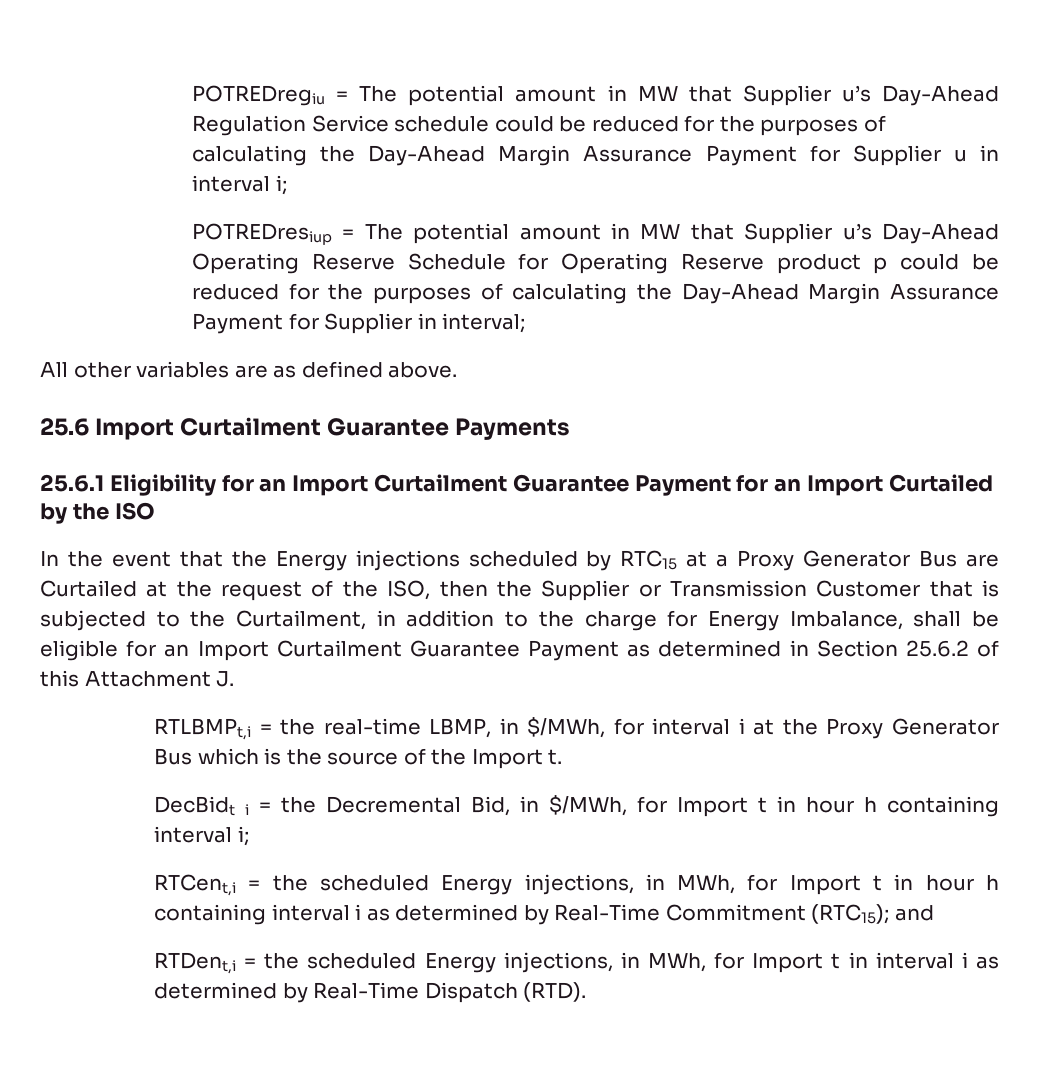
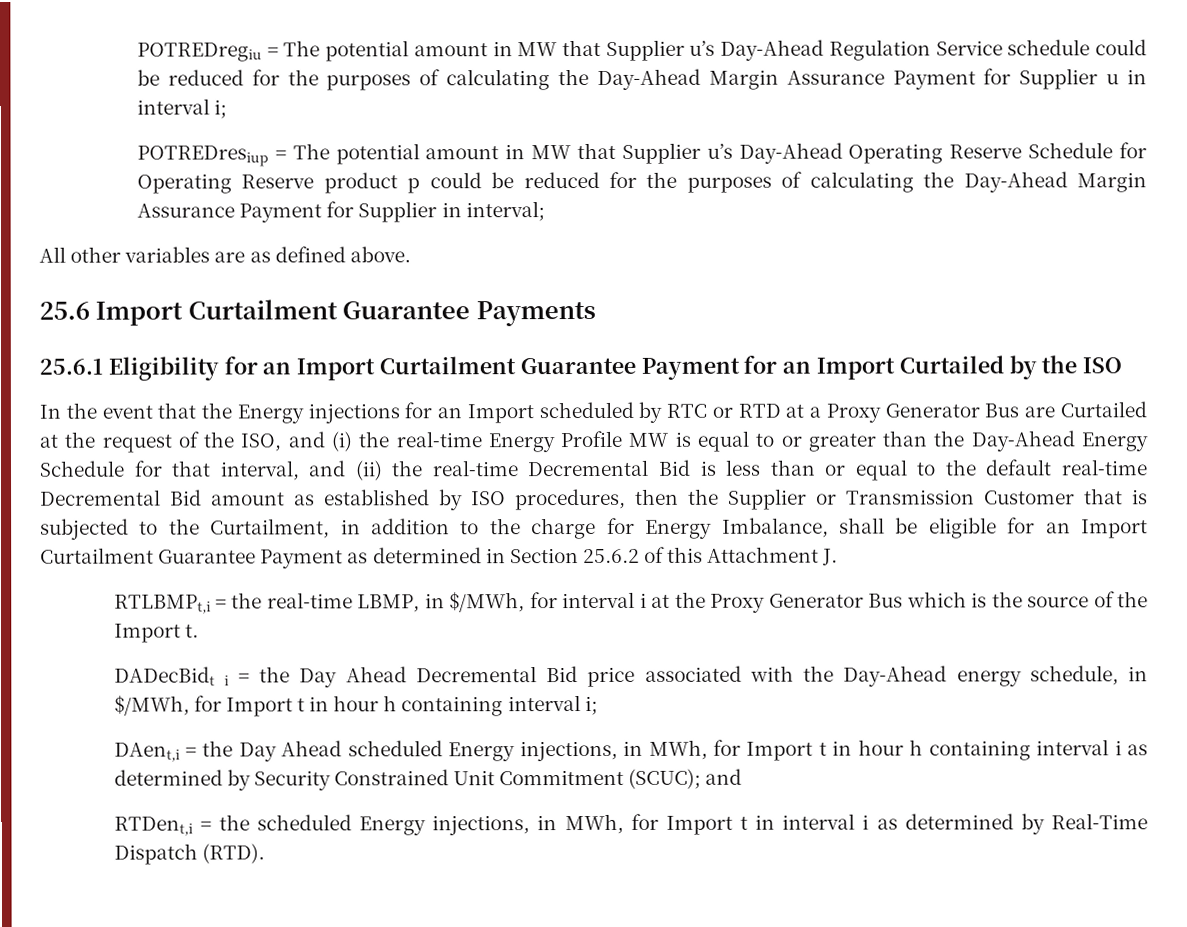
[468,550,678,571] scheduled by RTC15 -> [404,401,781,424] for an Import scheduled by RTC or RTD
(431, 590) none -> [287,430,1149,453] [39,459,1148,481] [40,488,626,511] and (i) the real-time Energy Profile MW is equal to or greater than the Day-Ahead Energy Schedule for that interval, and (ii) the real-time Decremental Bid is less than or equal to the default real-time Decremental Bid amount as established by ISO procedures,
[154,796,236,816] DecBidt -> [113,666,215,686] DADecBidt
[326,796,511,816] Decremental Bid, -> [299,665,1119,688] Day Ahead Decremental Bid price associated with the Day-Ahead energy schedule,
[154,874,308,896] RTCent,i = the -> [113,740,343,762] DAent,i = the Day Ahead
[554,904,890,924] Real-Time Commitment (RTC15); -> [253,768,702,791] Security Constrained Unit Commitment (SCUC);

